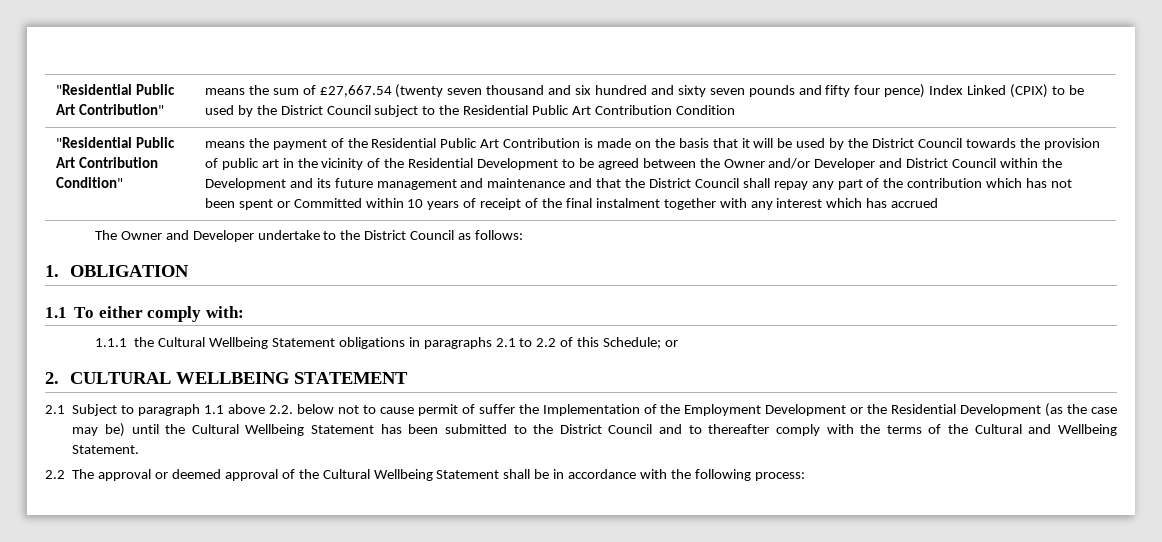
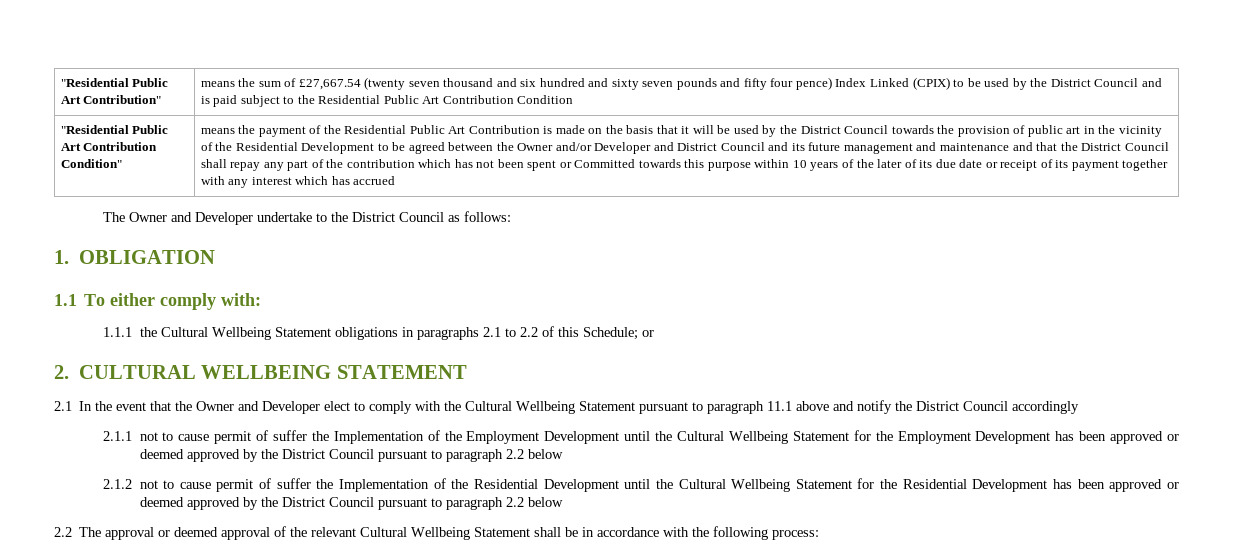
(371, 110) none -> [1141,78,1162,87] [200,95,238,107] and is paid
[1000,158,1062,168] [204,178,286,190] within the Development -> (765, 146) none
(362, 203) none -> [638,159,751,171] towards this purpose
[480,198,660,210] receipt of the final instalment -> [856,159,1119,171] the later of its due date or receipt of its payment
[72,404,334,416] Subject to paragraph 1.1 above 2.2. below -> [79,400,1080,414] [103,431,133,441] In the event that the Owner and Developer elect to comply with the Cultural Wellbeing Statement pursuant to paragraph 11.1 above and notify the District Council accordingly // 2.1.1
[850,403,1118,417] [72,423,1117,437] [72,445,140,454] or the Residential Development (as the case may be) until the Cultural Wellbeing Statement has been submitted to the District Council and to thereafter comply with the terms of the Cultural and Wellbeing Statement. -> [624,430,1180,444] [139,449,563,462] [103,478,1180,492] [139,497,563,510] until the Cultural Wellbeing Statement for the Employment Development has been approved or deemed approved by the District Council pursuant to paragraph 2.2 below // 2.1.2 not to cause permit of suffer the Implementation of the Residential Development until the Cultural Wellbeing Statement for the Residential Development has been approved or deemed approved by the District Council pursuant to paragraph 2.2 below
(319, 474) none -> [311,527,357,537] relevant

